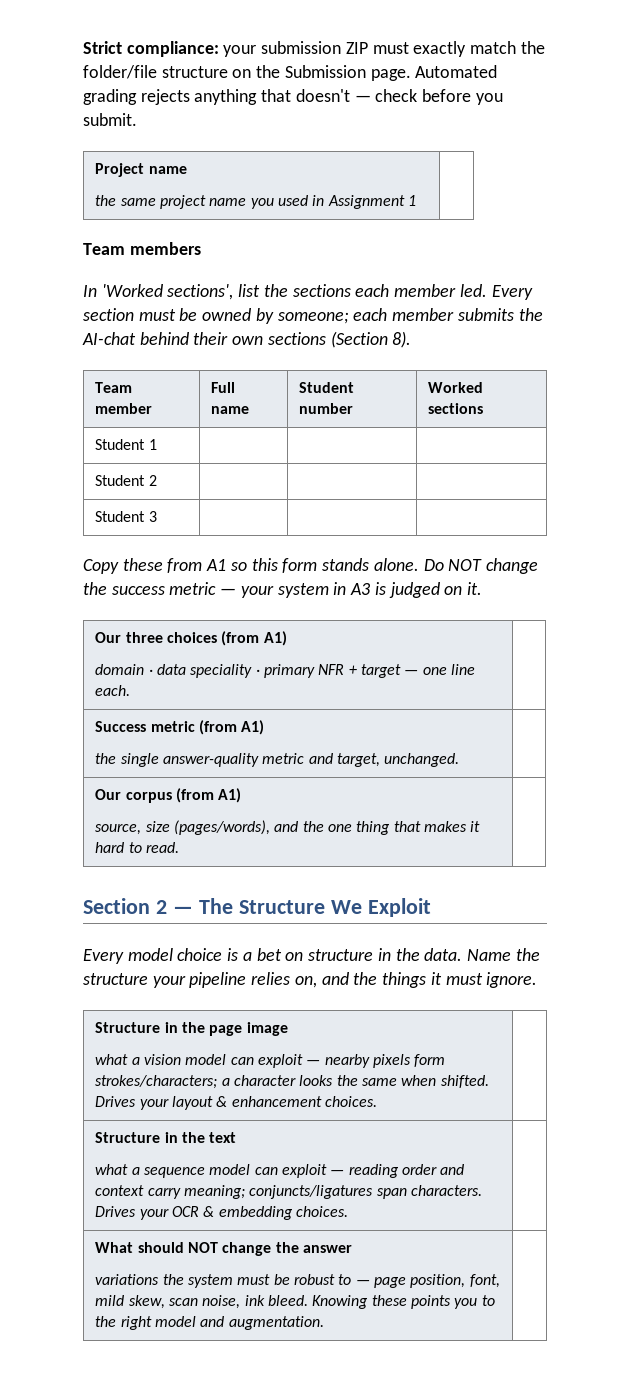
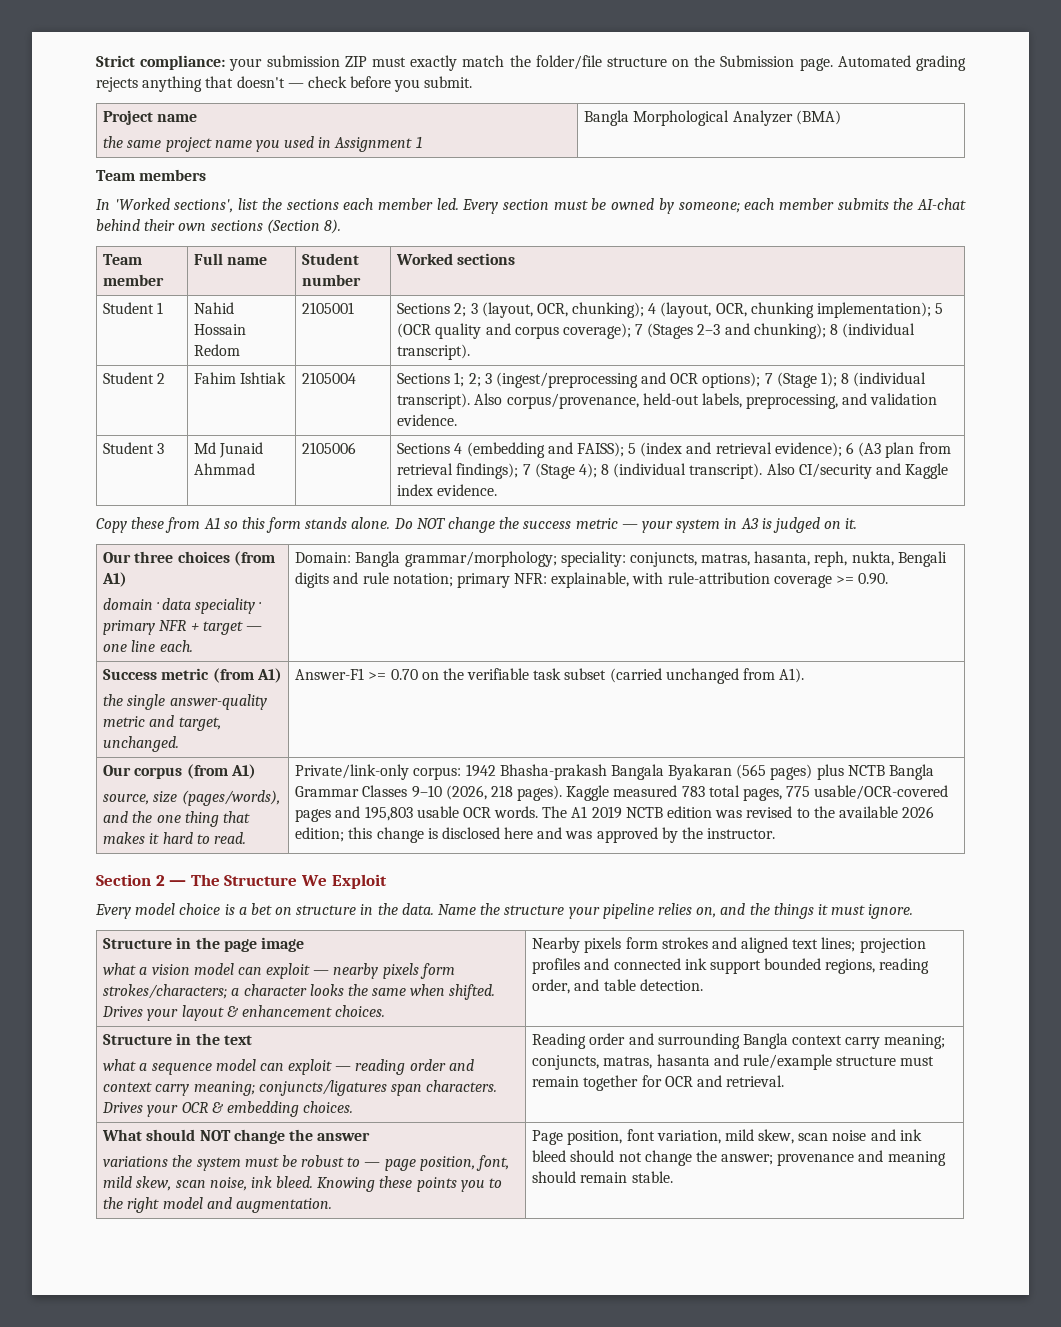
(416, 200) none -> [584,110,841,126] Bangla Morphological Analyzer (BMA)
[95,475,157,486] [95,511,157,522] | | // Student 2 | | | // Student 3 | | | -> [194,302,235,314] [194,324,247,335] [194,344,241,356] [302,302,355,314] [397,302,944,318] [397,323,916,339] [397,344,471,360] [103,372,166,384] [194,372,287,384] [302,372,357,384] [397,372,927,388] [397,393,938,409] [397,414,458,426] [103,442,165,454] [194,442,264,458] [194,463,256,475] [302,442,357,454] [397,442,951,458] [397,463,949,479] [397,484,498,496] Nahid Hossain Redom | 2105001 | Sections 2; 3 (layout, OCR, chunking); 4 (layout, OCR, chunking implementation); 5 (OCR quality and corpus coverage); 7 (Stages 2–3 and chunking); 8 (individual transcript). // Student 2 | Fahim Ishtiak | 2105004 | Sections 1; 2; 3 (ingest/preprocessing and OCR options); 7 (Stage 1); 8 (individual transcript). Also corpus/provenance, held-out labels, preprocessing, and validation evidence. // Student 3 | Md Junaid Ahmmad | 2105006 | Sections 4 (embedding and FAISS); 5 (index and retrieval evidence); 6 (A3 plan from retrieval findings); 7 (Stage 4); 8 (individual transcript). Also CI/security and Kaggle index evidence.
(131, 690) none -> [295,551,947,567] [295,572,889,588] Domain: Bangla grammar/morphology; speciality: conjuncts, matras, hasanta, reph, nukta, Bengali digits and rule notation; primary NFR: explainable, with rule-attribution coverage >= 0.90.
(460, 760) none -> [295,668,805,684] Answer-F1 >= 0.70 on the verifiable task subset (carried unchanged from A1).
(180, 847) none -> [295,764,934,780] [295,785,949,801] [295,806,935,822] [295,827,776,843] Private/link-only corpus: 1942 Bhasha-prakash Bangala Byakaran (565 pages) plus NCTB Bangla Grammar Classes 9–10 (2026, 218 pages). Kaggle measured 783 total pages, 775 usable/OCR-covered pages and 195,803 usable OCR words. The A1 2019 NCTB edition was revised to the available 2026 edition; this change is disclosed here and was approved by the instructor.
(377, 1101) none -> [532,937,926,953] [532,958,930,974] [532,979,703,994] Nearby pixels form strokes and aligned text lines; projection profiles and connected ink support bounded regions, reading order, and table detection.
(348, 1211) none -> [532,1033,946,1049] [532,1054,935,1070] [532,1075,785,1091] Reading order and surrounding Bangla context carry meaning; conjuncts, matras, hasanta and rule/example structure must remain together for OCR and retrieval.
(324, 1323) none -> [532,1129,922,1145] [532,1150,946,1166] [532,1171,673,1183] Page position, font variation, mild skew, scan noise and ink bleed should not change the answer; provenance and meaning should remain stable.

